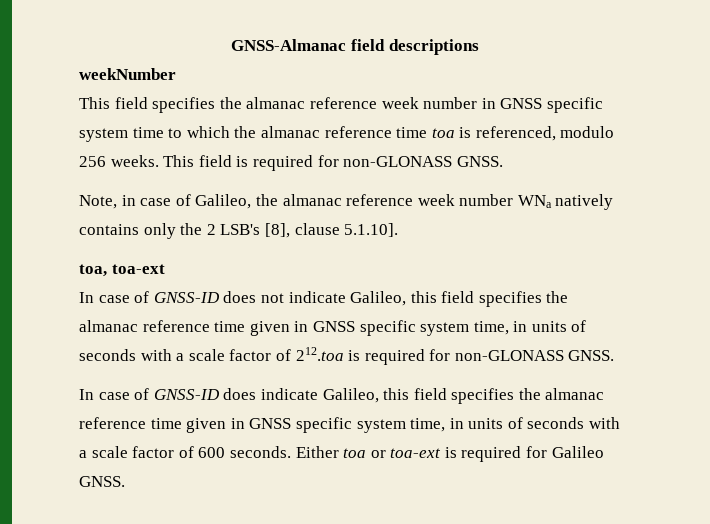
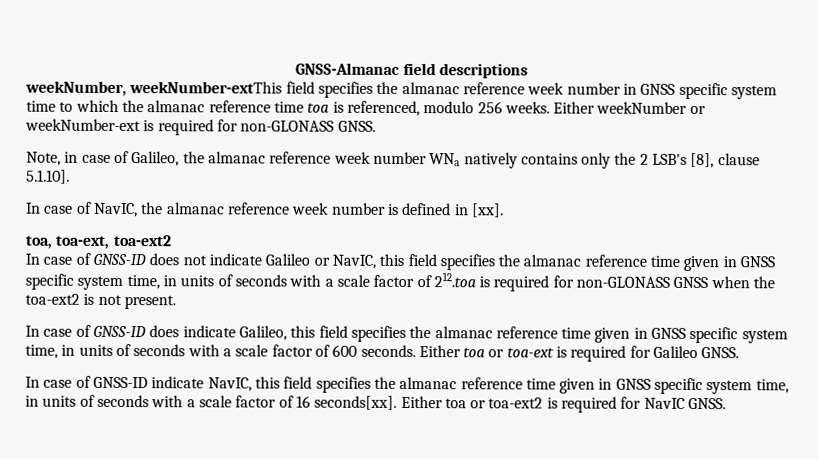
[79,68,176,80] [79,97,110,109] weekNumber // This -> [25,80,283,97] weekNumber, weekNumber-extThis
[163,155,232,167] This field -> [553,101,706,115] [25,118,141,132] Either weekNumber or weekNumber-ext
(399, 230) none -> [26,201,504,218] // In case of NavIC, the almanac reference week number is defined in [xx].
[111,264,165,274] toa-ext -> [55,234,171,249] toa-ext, toa-ext2
[350,291,407,306] Galileo, -> [265,253,376,269] Galileo or NavIC,
[568,350,615,361] GNSS. -> [673,276,776,289] [25,293,176,310] GNSS when the toa-ext2 is not present.
(125, 481) none -> [25,375,789,395] [25,394,727,413] // In case of GNSS-ID indicate NavIC, this field specifies the almanac reference time given in GNSS specific system time, in units of seconds with a scale factor of 16 seconds[xx]. Either toa or toa-ext2 is required for NavIC GNSS.

